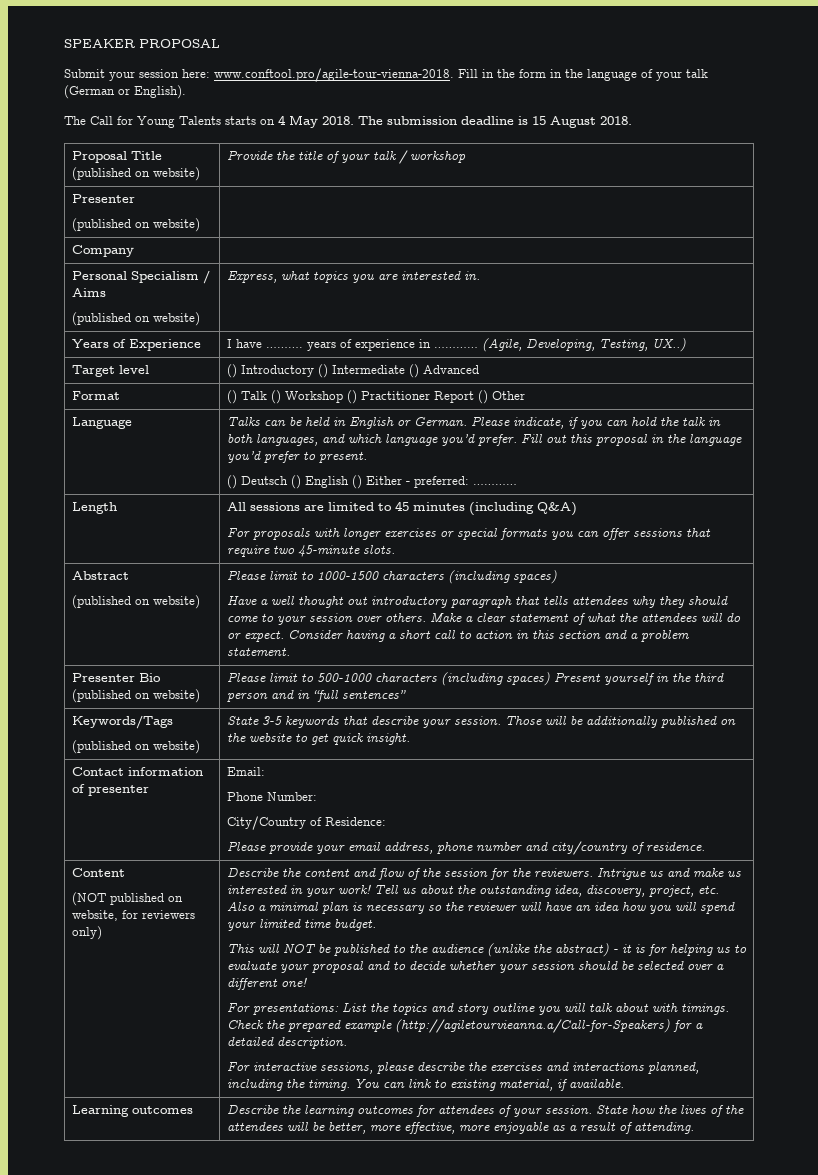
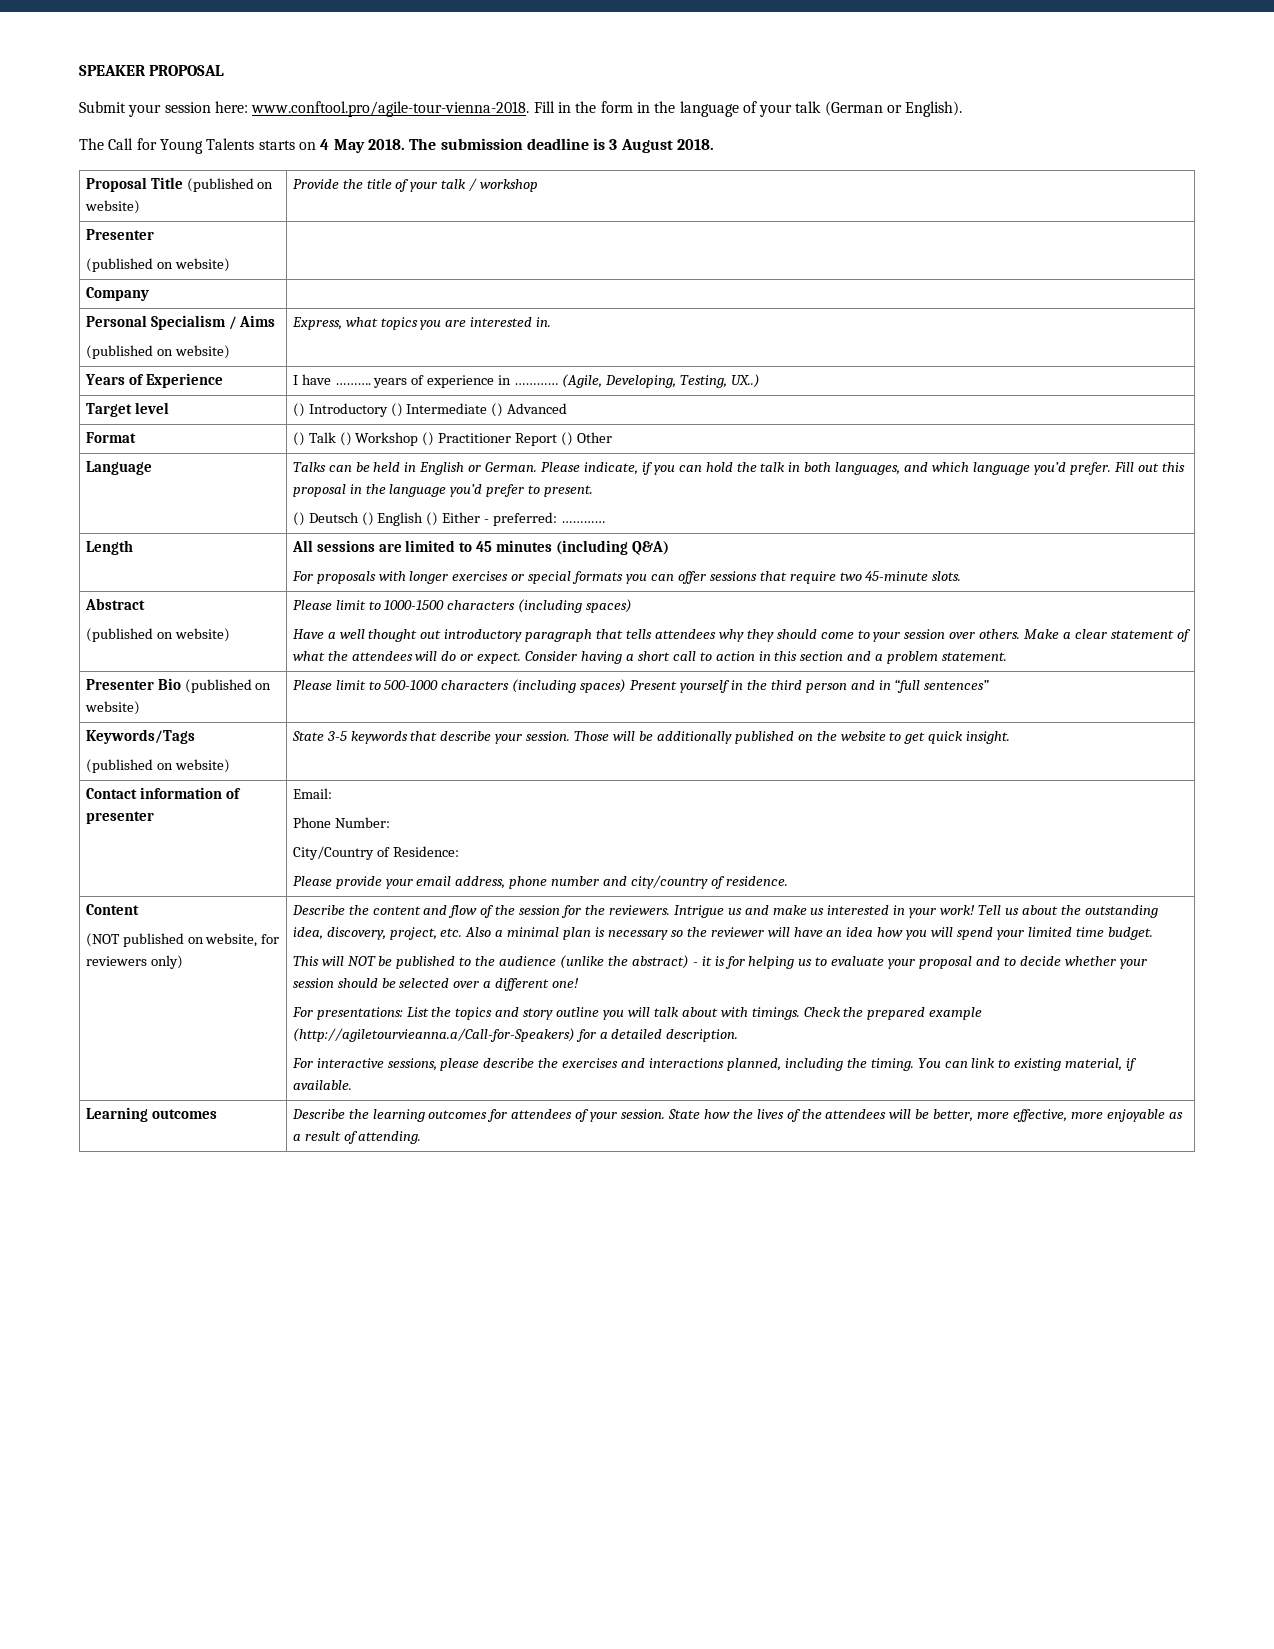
[532,116,546,125] 15 -> [609,139,618,150] 3

